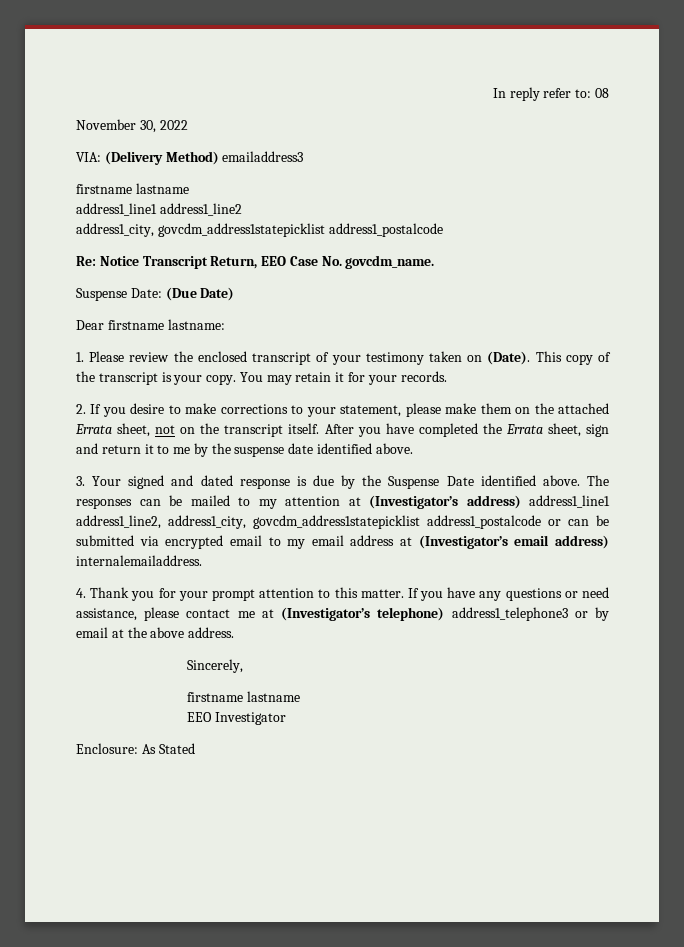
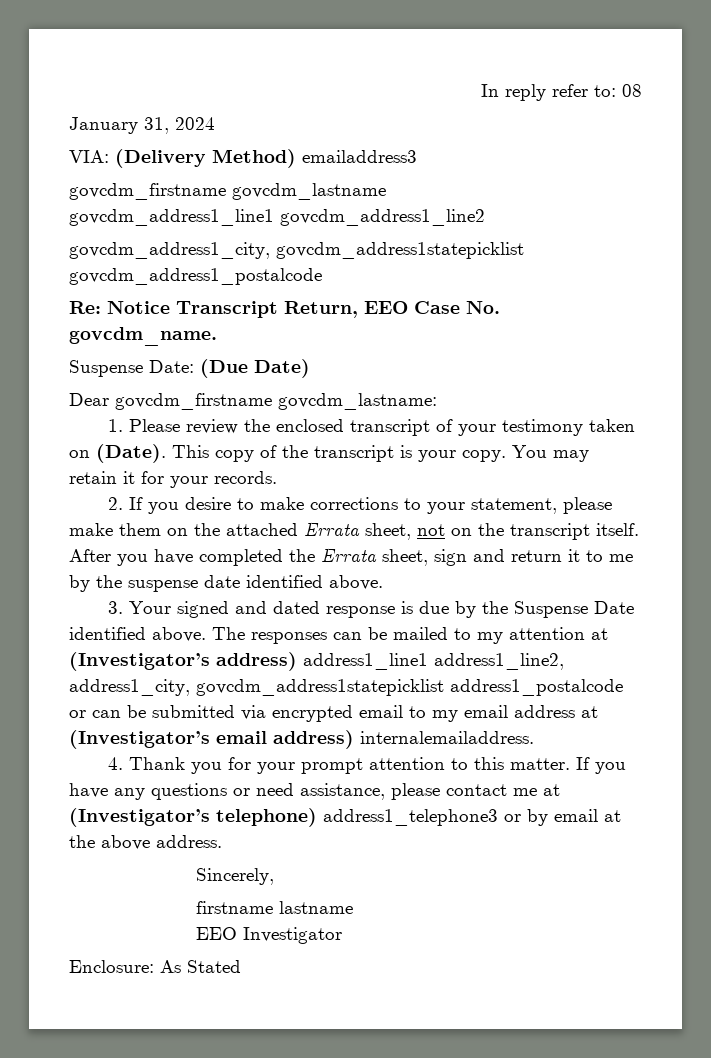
[76,119,188,133] November 30, 2022 -> [69,117,215,134] January 31, 2024
[76,183,189,194] [76,203,242,216] [76,223,443,237] firstname lastname // address1_line1 address1_line2 // address1_city, govcdm_address1statepicklist address1_postalcode -> [69,183,386,200] [69,209,485,226] [69,242,524,259] [69,268,322,285] govcdm_firstname govcdm_lastname // govcdm_address1_line1 govcdm_address1_line2 // govcdm_address1_city, govcdm_address1statepicklist govcdm_address1_postalcode
[107,319,225,330] firstname lastname: -> [115,393,437,410] govcdm_firstname govcdm_lastname:

